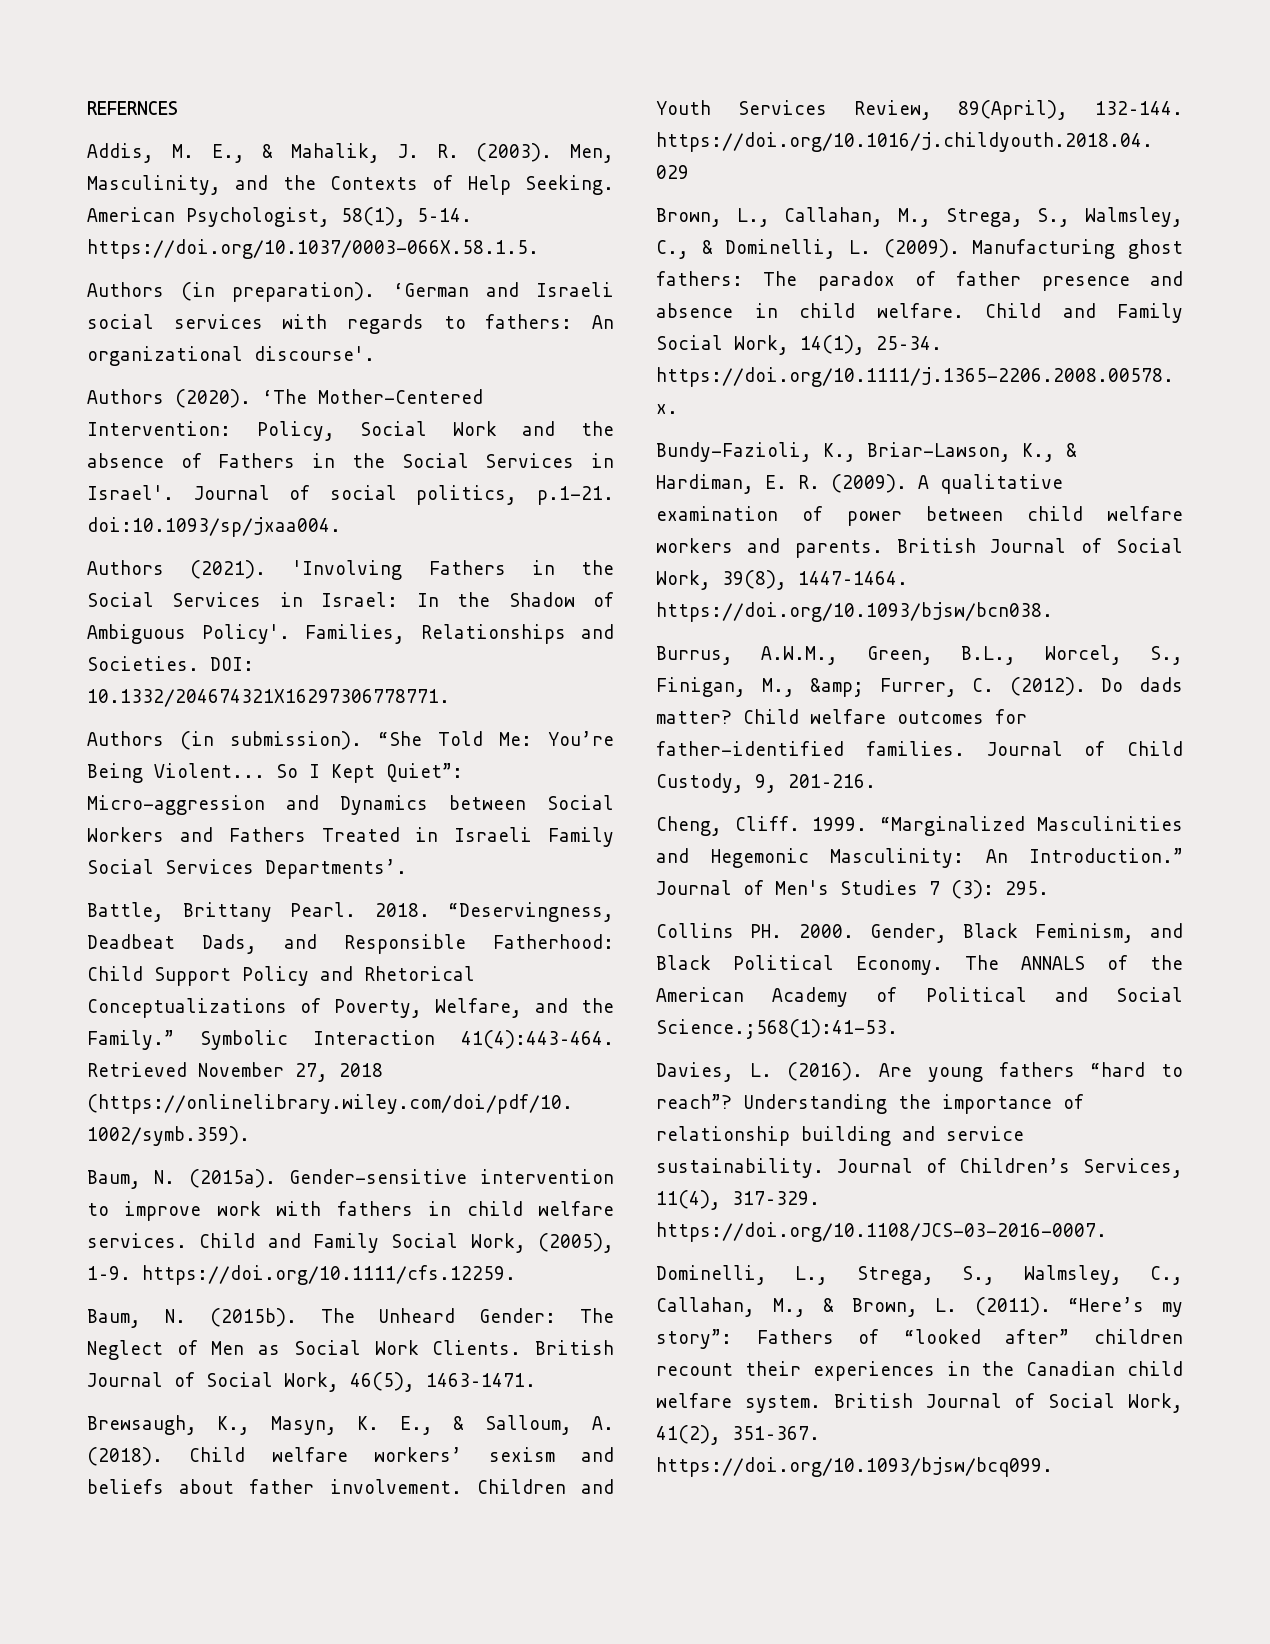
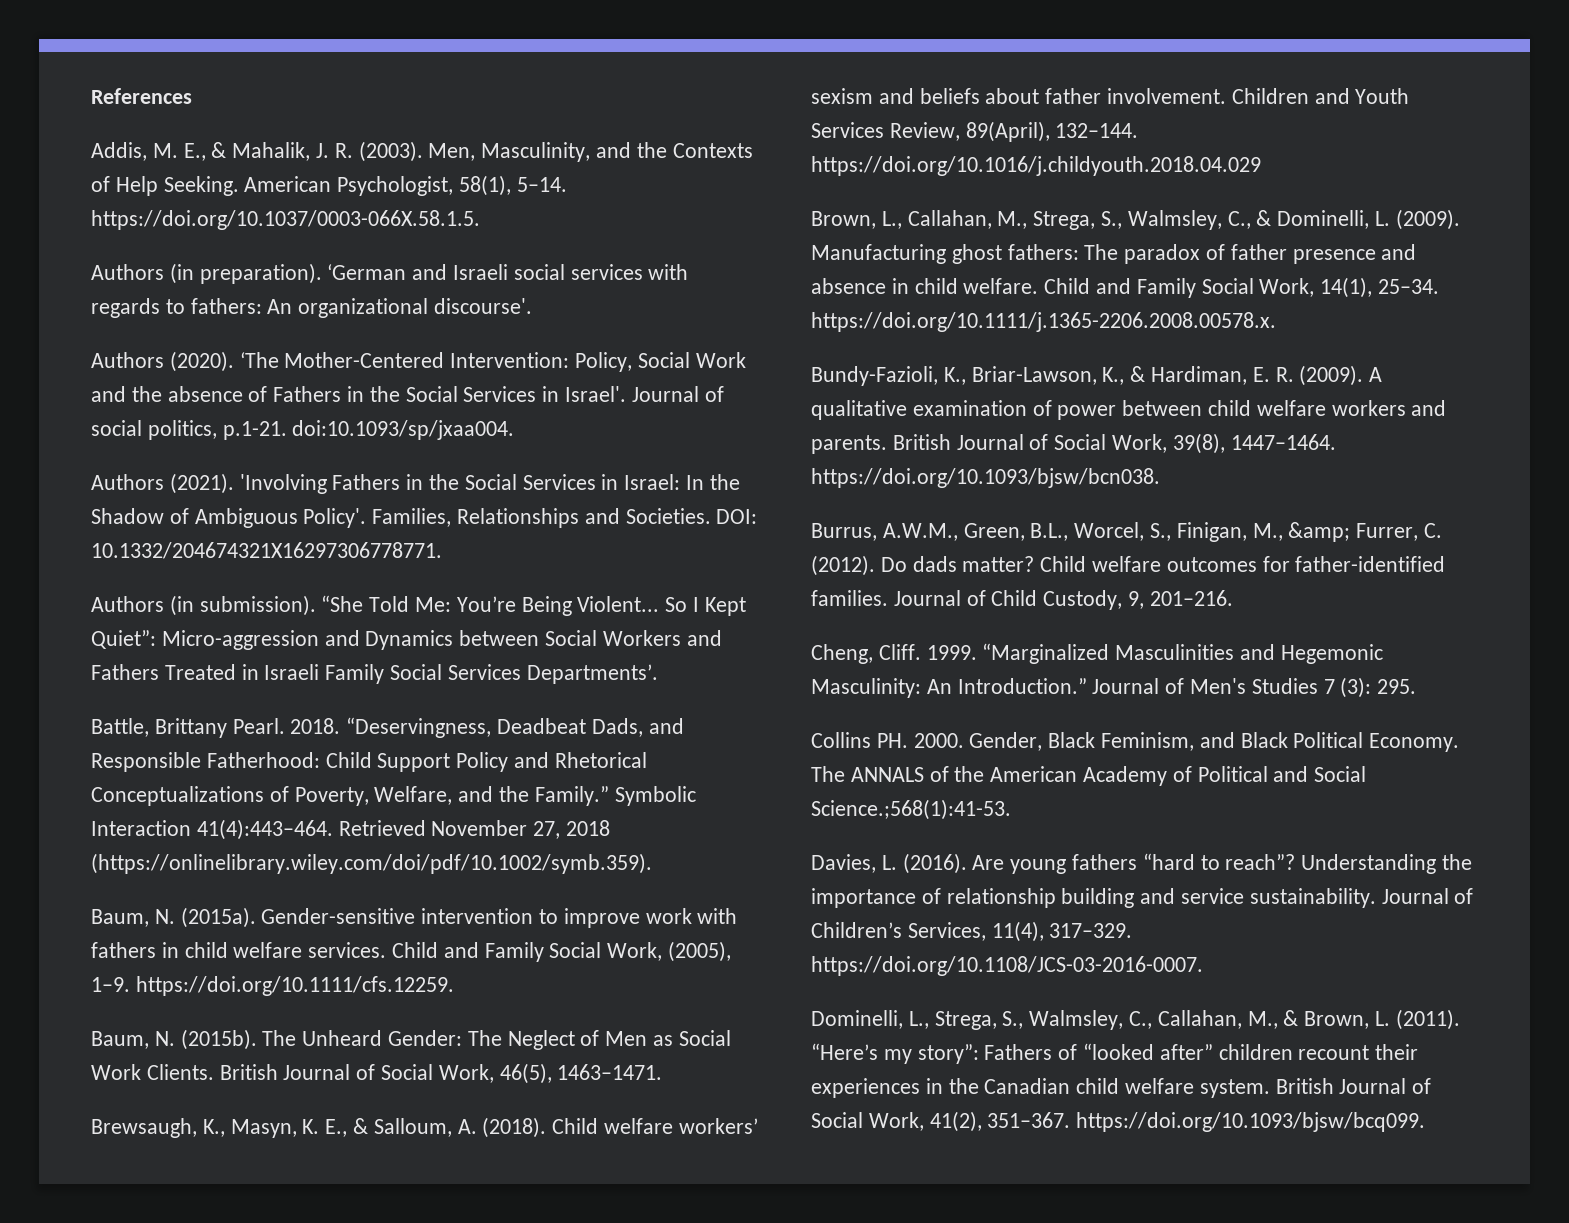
[87,101,178,115] REFERNCES -> [91,88,192,104] References

